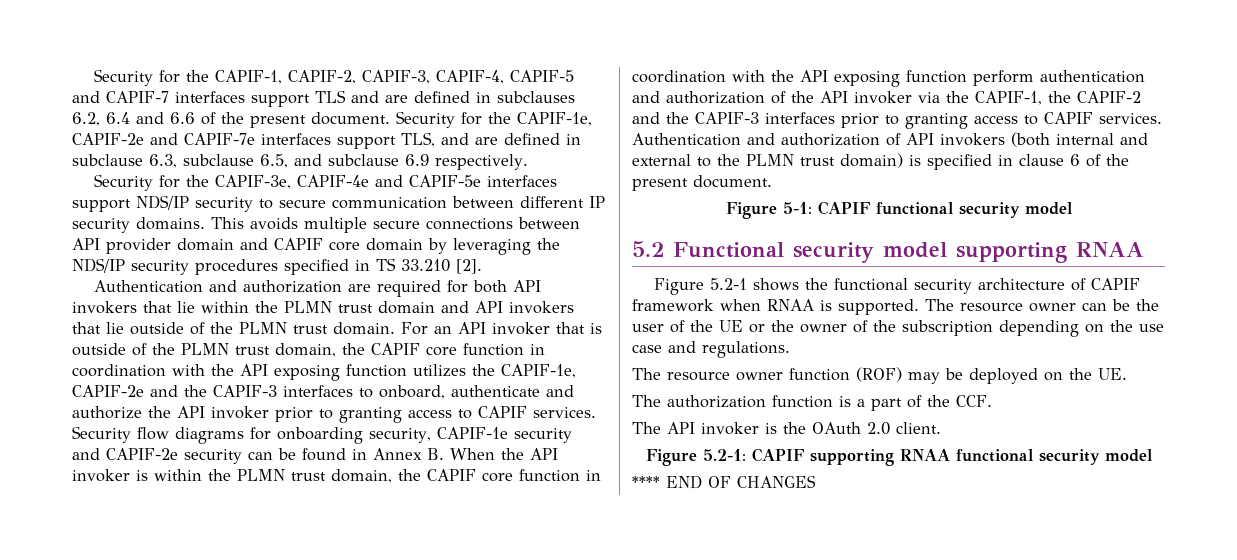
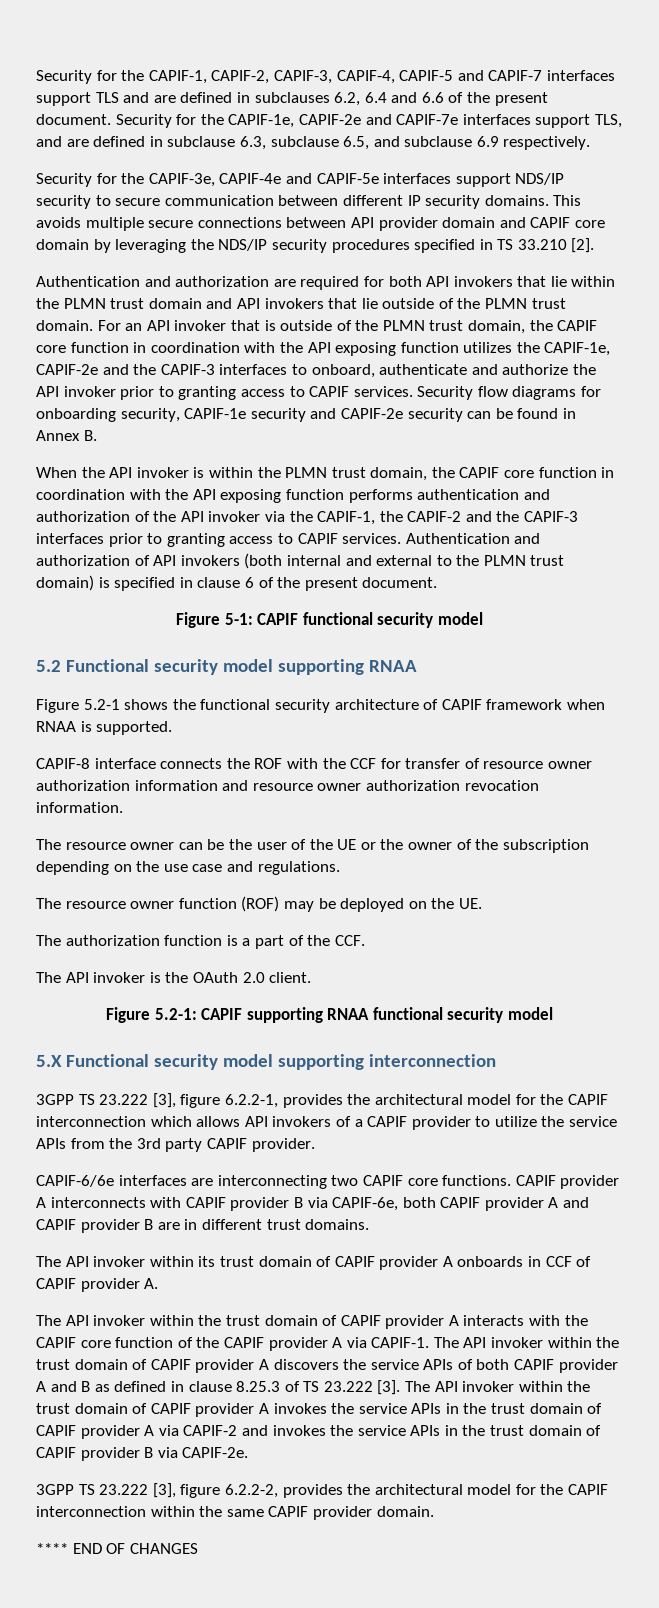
(444, 454) none -> (97, 435) //
[973,70,1034,86] perform -> [348,489,413,503] performs
(919, 307) none -> [36,758,593,769] [36,780,539,791] [36,802,123,813] // CAPIF-8 interface connects the ROF with the CCF for transfer of resource owner authorization information and resource owner authorization revocation information. //
(1153, 455) none -> [36,1054,496,1070] [36,1093,609,1108] [36,1116,618,1130] [36,1138,315,1152] [36,1175,620,1189] [36,1197,590,1211] [36,1219,370,1233] [36,1256,592,1270] [36,1278,159,1292] [36,1315,588,1329] [36,1337,620,1351] [36,1359,618,1373] [36,1380,591,1395] [36,1403,603,1417] [36,1425,602,1439] [36,1447,249,1461] [36,1483,609,1498] [36,1506,434,1520] // 5.X Functional security model supporting interconnection // 3GPP TS 23.222 [3], figure 6.2.2-1, provides the architectural model for the CAPIF interconnection which allows API invokers of a CAPIF provider to utilize the service APIs from the 3rd party CAPIF provider. // CAPIF-6/6e interfaces are interconnecting two CAPIF core functions. CAPIF provider A interconnects with CAPIF provider B via CAPIF-6e, both CAPIF provider A and CAPIF provider B are in different trust domains. // The API invoker within its trust domain of CAPIF provider A onboards in CCF of CAPIF provider A. // The API invoker within the trust domain of CAPIF provider A interacts with the CAPIF core function of the CAPIF provider A via CAPIF-1. The API invoker within the trust domain of CAPIF provider A discovers the service APIs of both CAPIF provider A and B as defined in clause 8.25.3 of TS 23.222 [3]. The API invoker within the trust domain of CAPIF provider A invokes the service APIs in the trust domain of CAPIF provider A via CAPIF-2 and invokes the service APIs in the trust domain of CAPIF provider B via CAPIF-2e. // 3GPP TS 23.222 [3], figure 6.2.2-2, provides the architectural model for the CAPIF interconnection within the same CAPIF provider domain.

